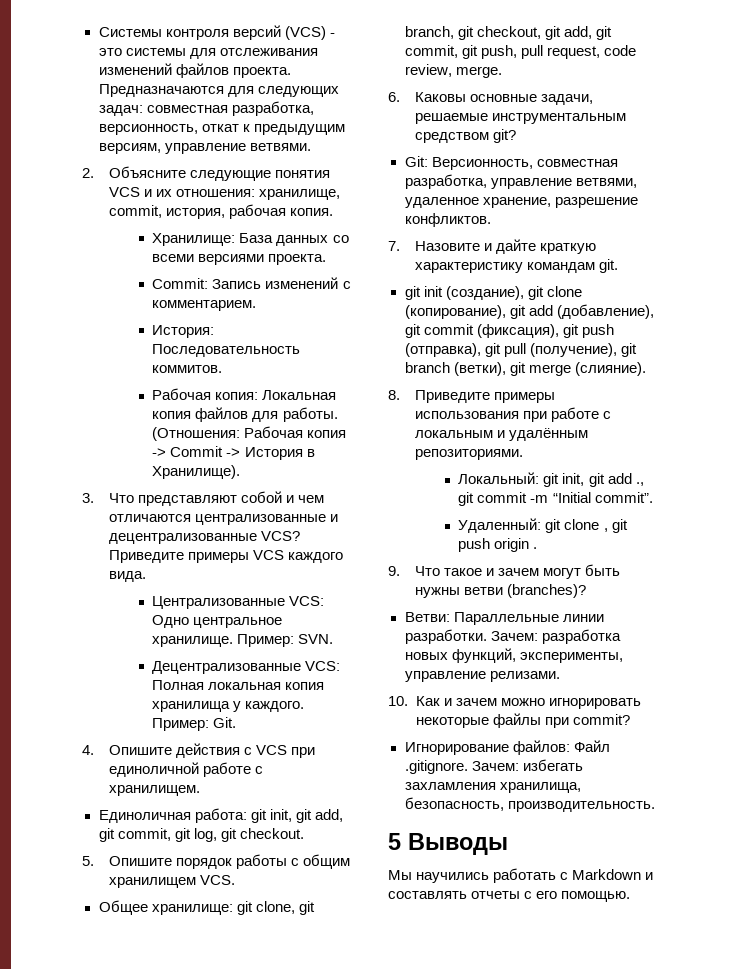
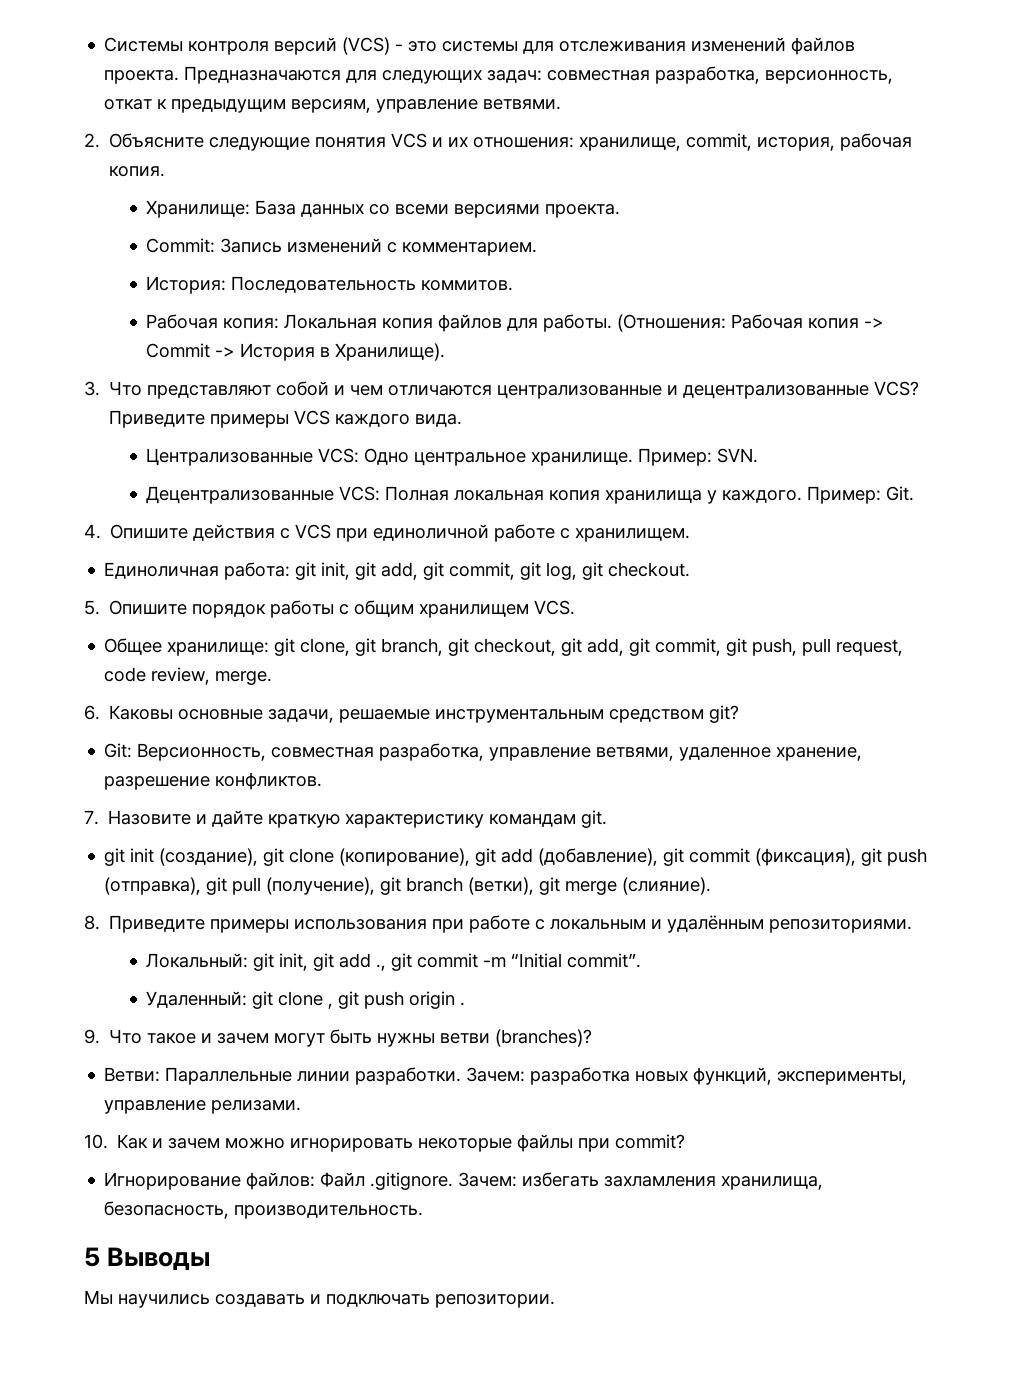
[493,868,654,883] [388,891,631,902] работать с Markdown и составлять отчеты с его помощью. -> [215,1294,555,1308] создавать и подключать репозитории.

